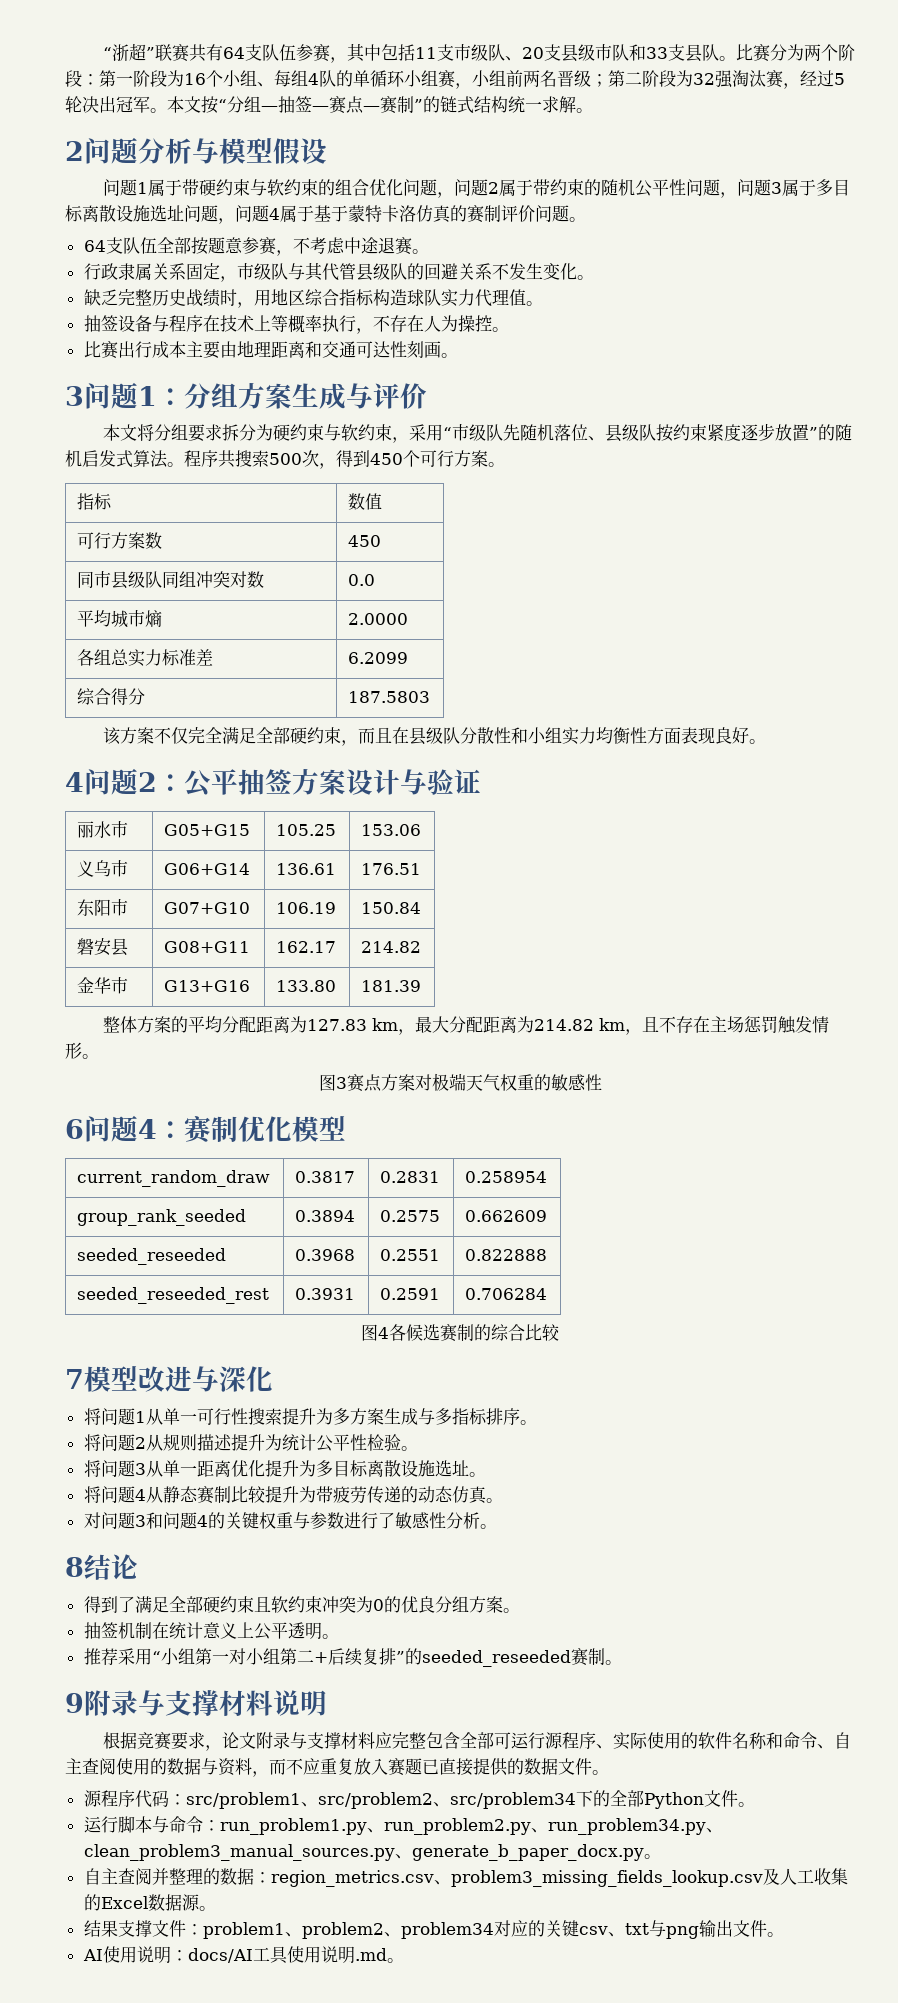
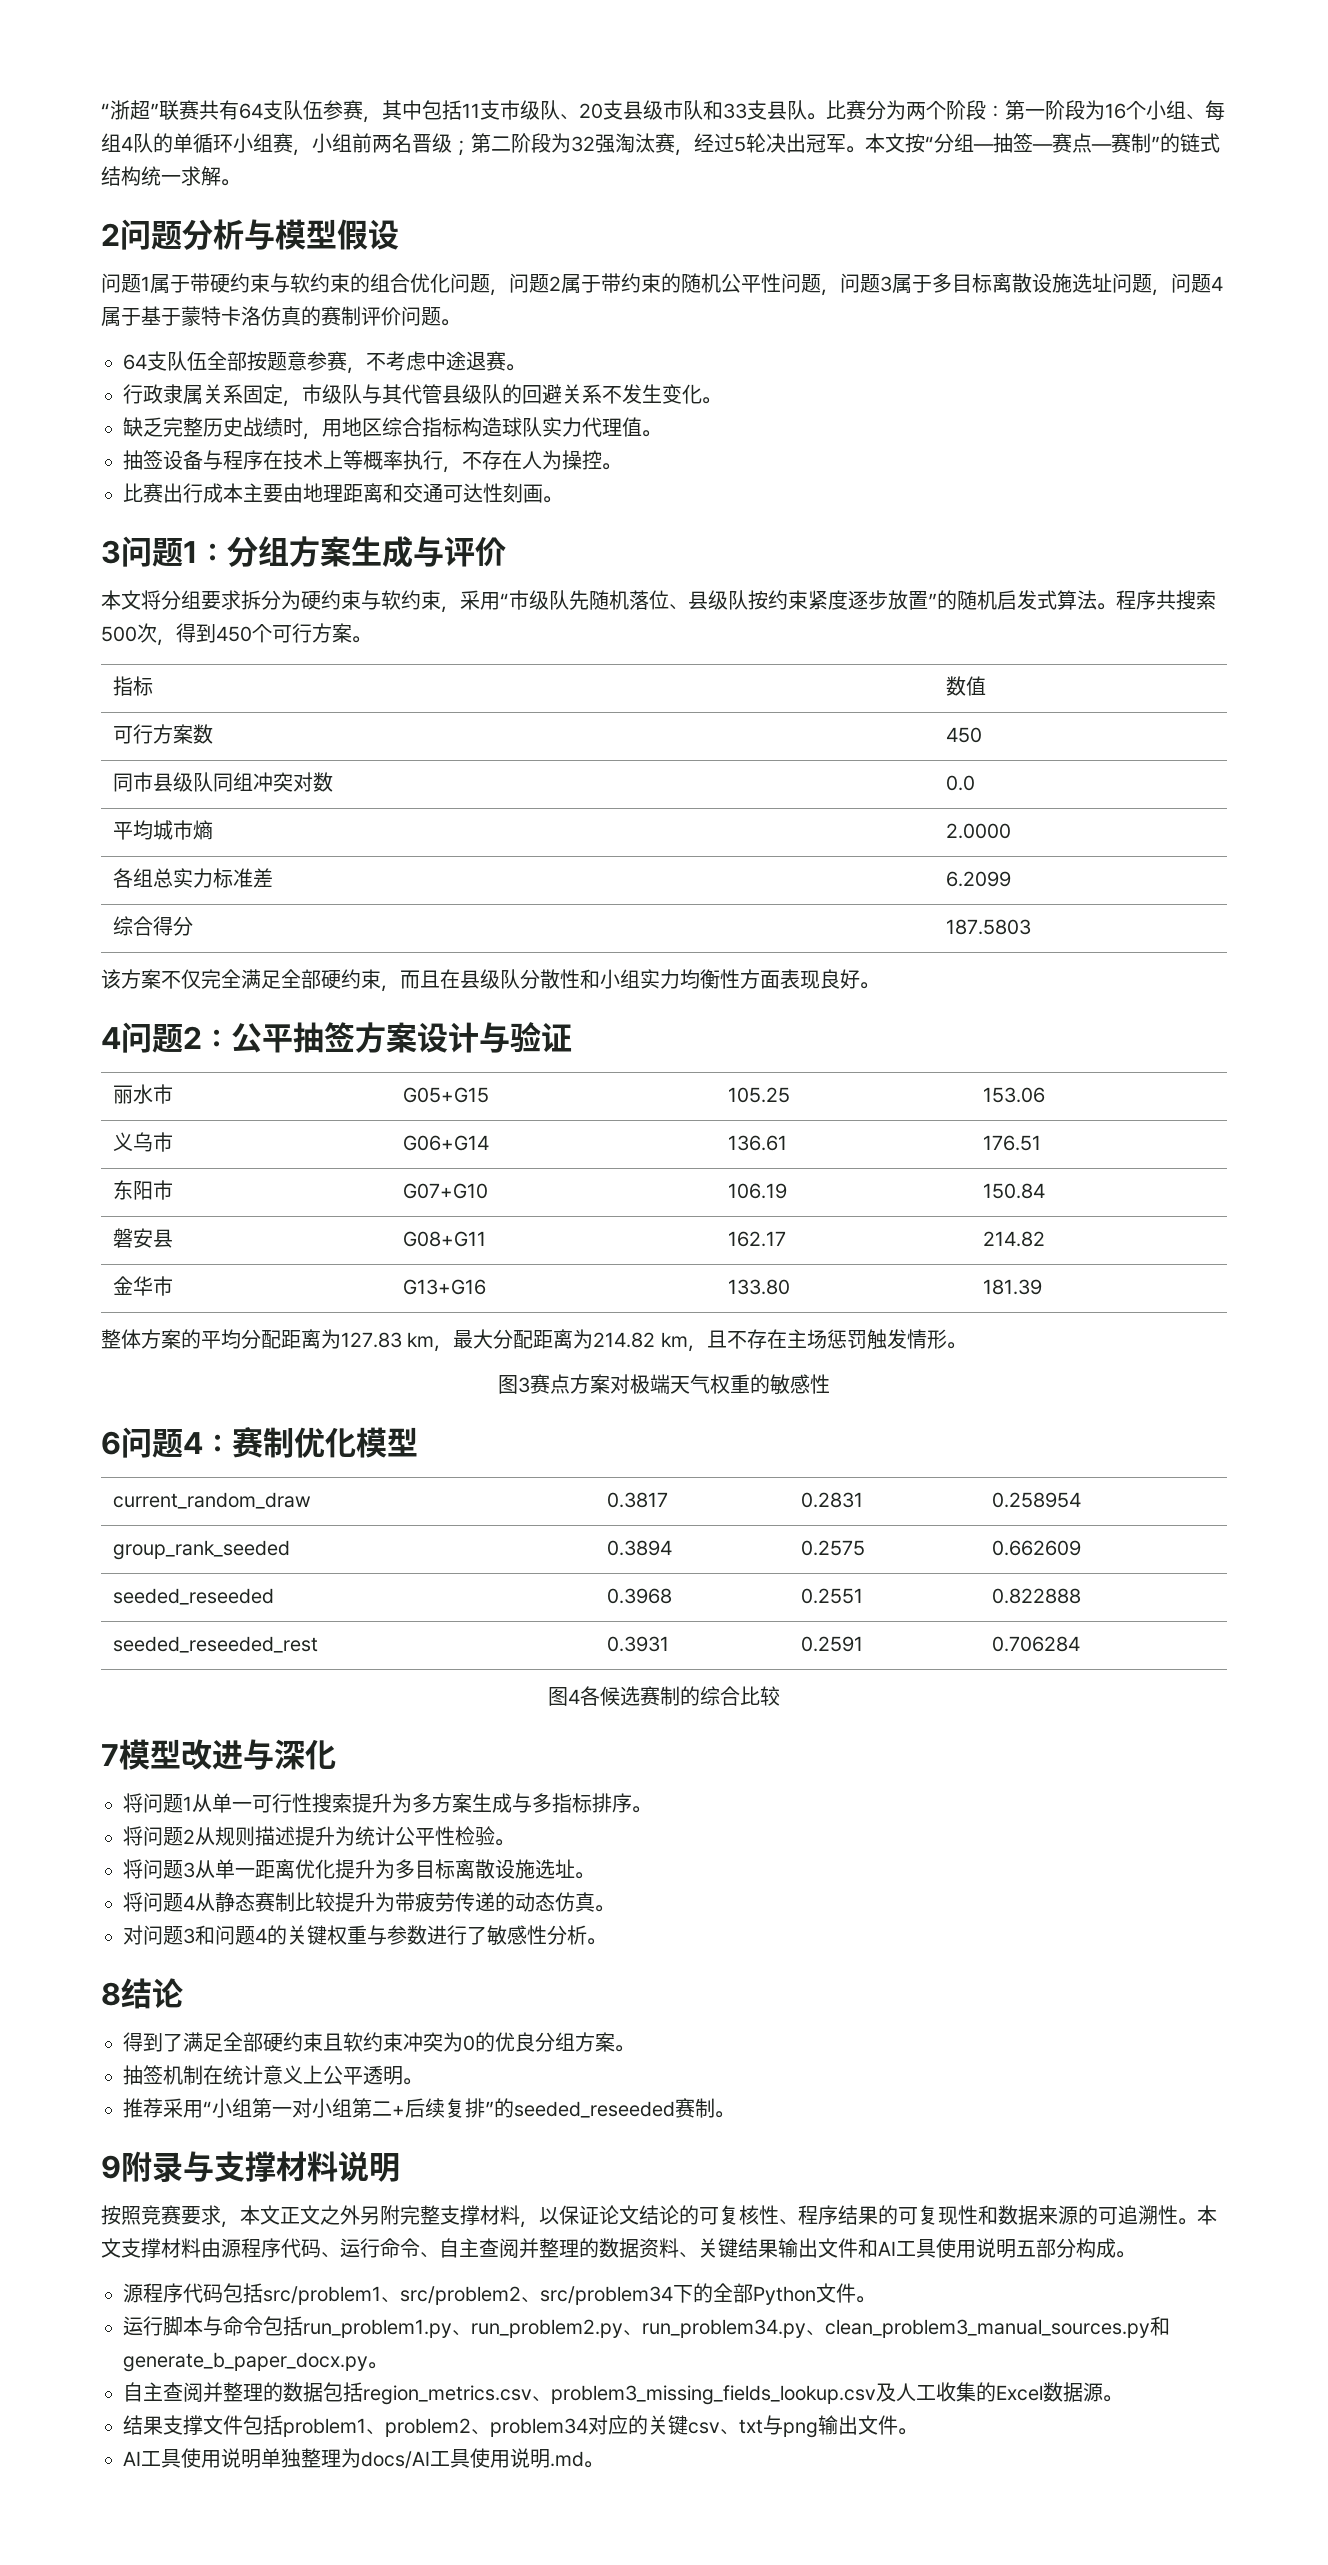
[102,1732,137,1749] 根据 -> [101,2205,141,2225] 按照
[221,1732,851,1750] [65,1758,592,1777] 论文附录与支撑材料应完整包含全部可运行源程序、实际使用的软件名称和命令、自主查阅使用的数据与资料，而不应重复放入赛题已直接提供的数据文件 -> [240,2205,1217,2228] [101,2238,1116,2258] 本文正文之外另附完整支撑材料，以保证论文结论的可复核性、程序结果的可复现性和数据来源的可追溯性。本文支撑材料由源程序代码、运行命令、自主查阅并整理的数据资料、关键结果输出文件和AI工具使用说明五部分构成
[168,1794,186,1805] ： -> [223,2283,263,2303] 包括
[202,1820,220,1831] ： -> [263,2316,303,2336] 包括
[394,1854,412,1859] 、 -> [1150,2316,1170,2336] 和
[253,1872,271,1883] ： -> [323,2382,363,2402] 包括
[185,1924,203,1935] ： -> [243,2415,283,2435] 包括
[102,1946,188,1964] 使用说明： -> [141,2448,361,2468] 工具使用说明单独整理为

